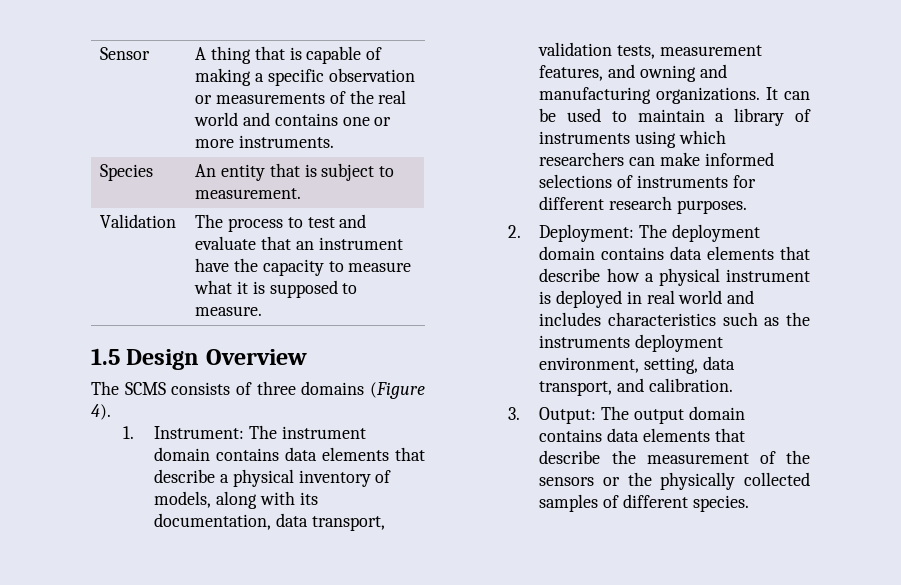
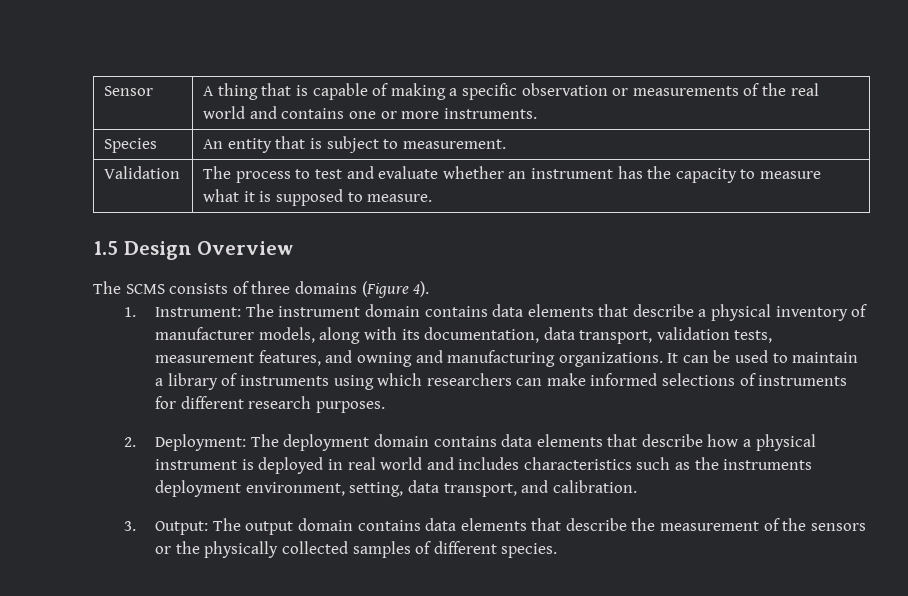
[261,236,292,250] that -> [442,166,504,179] whether
[195,258,230,272] have -> [617,166,643,179] has
(392, 476) none -> [155,327,255,340] manufacturer

